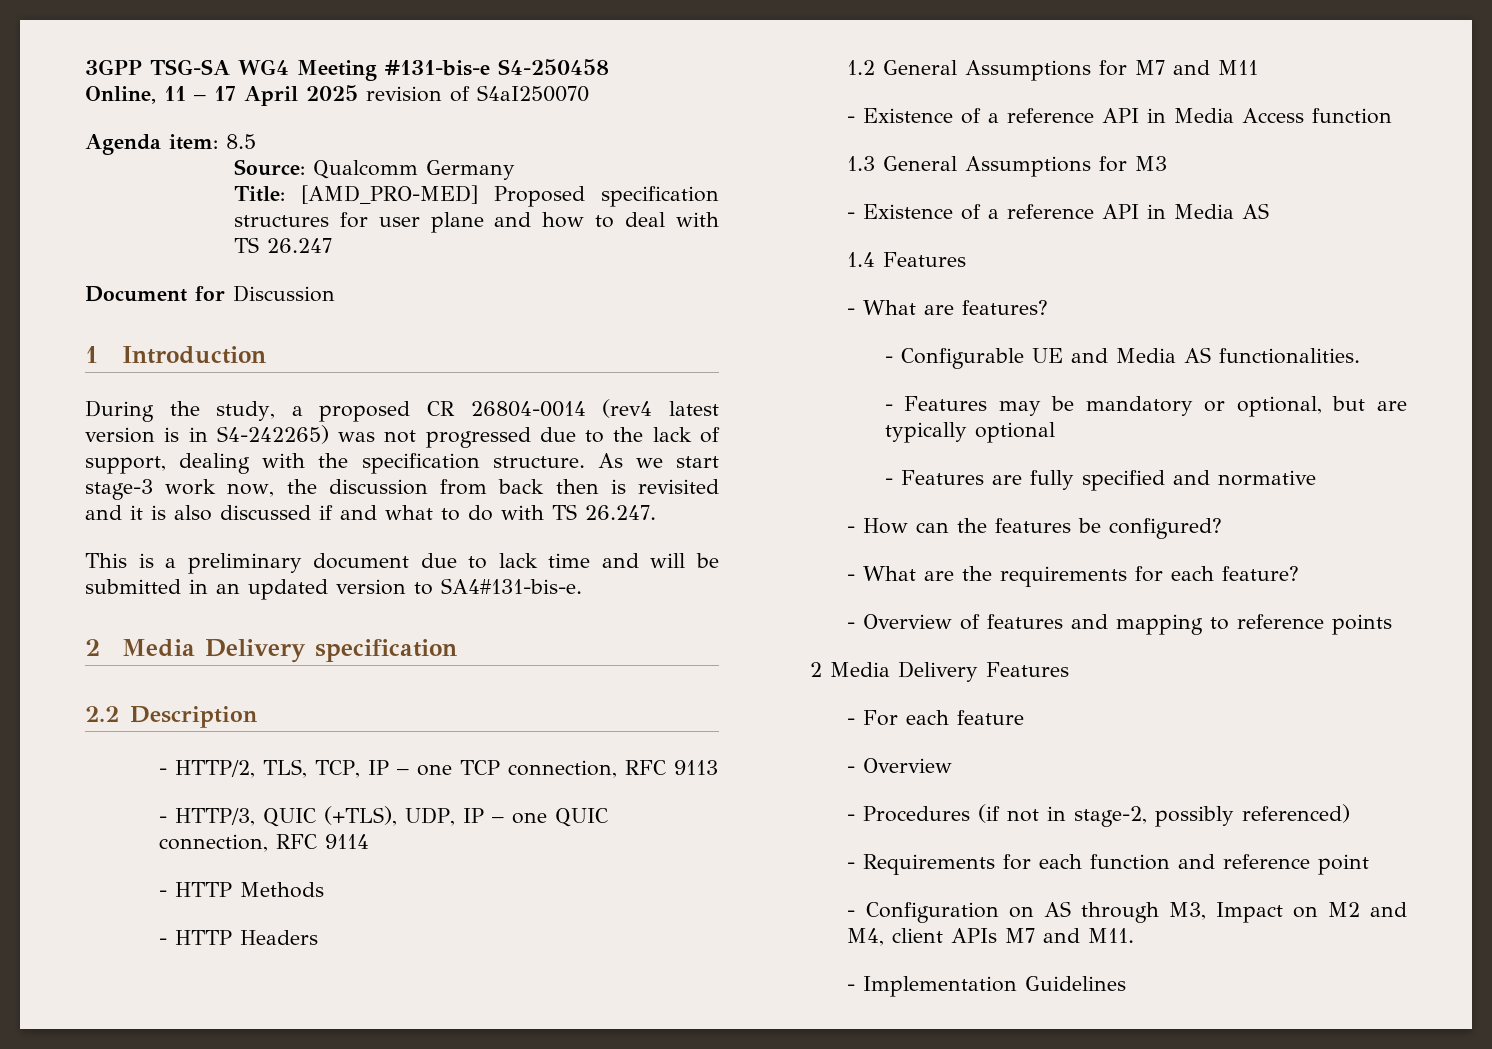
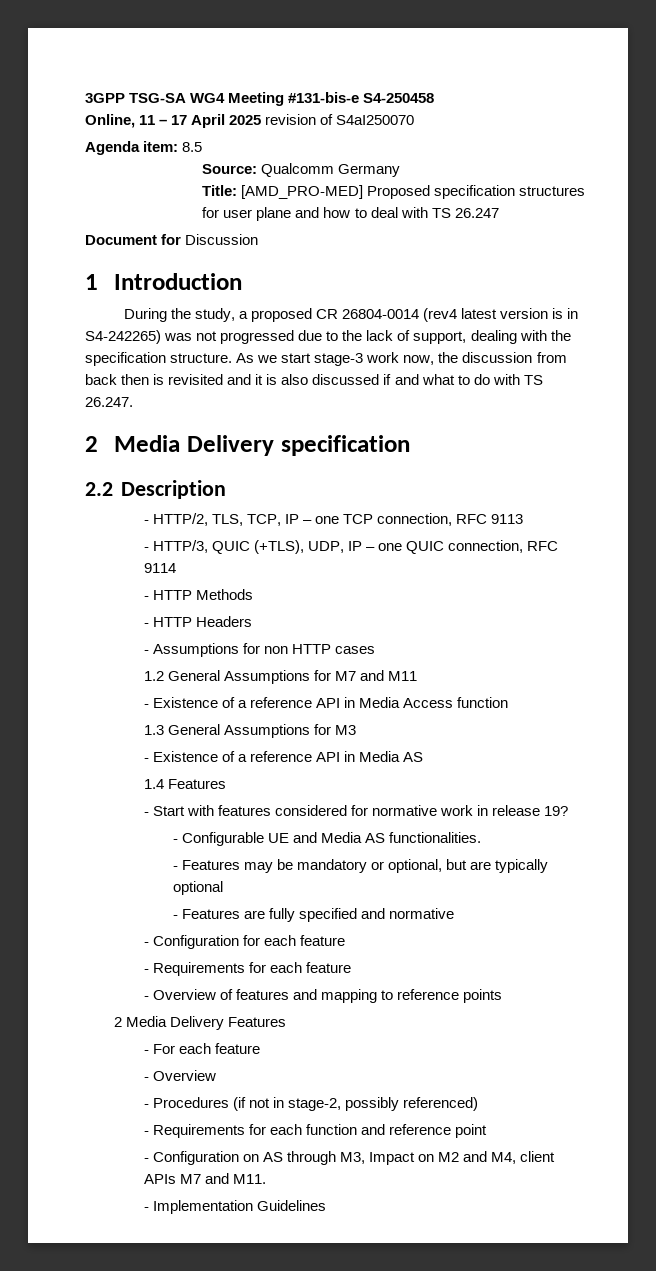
[85,553,719,574] [85,578,582,600] // This is a preliminary document due to lack time and will be submitted in an updated version to SA4#131-bis-e. -> (133, 402) none
(319, 937) none -> [143,643,375,657] // - Assumptions for non HTTP cases
[863,300,1049,315] What are features? -> [152,805,569,816] Start with features considered for normative work in release 19?
[863,518,1223,539] [847,566,1300,587] How can the features be configured? // - What are the requirements for each feature? -> [152,935,345,949] [143,962,351,976] Configuration for each feature // - Requirements for each feature

